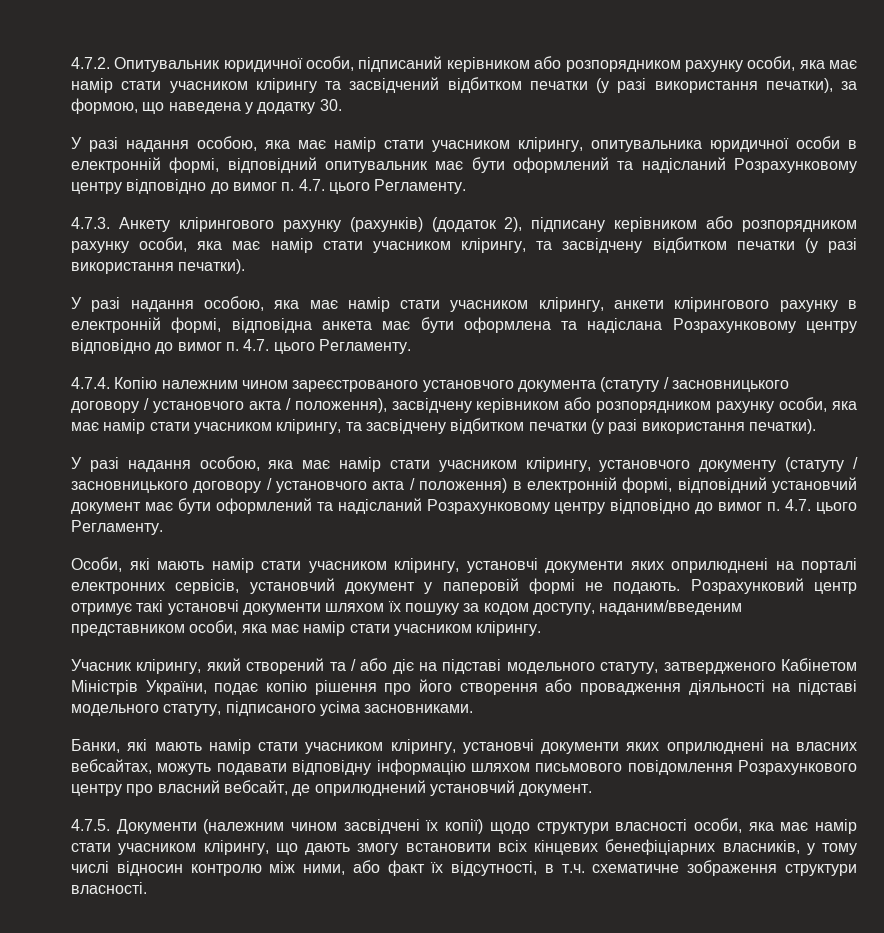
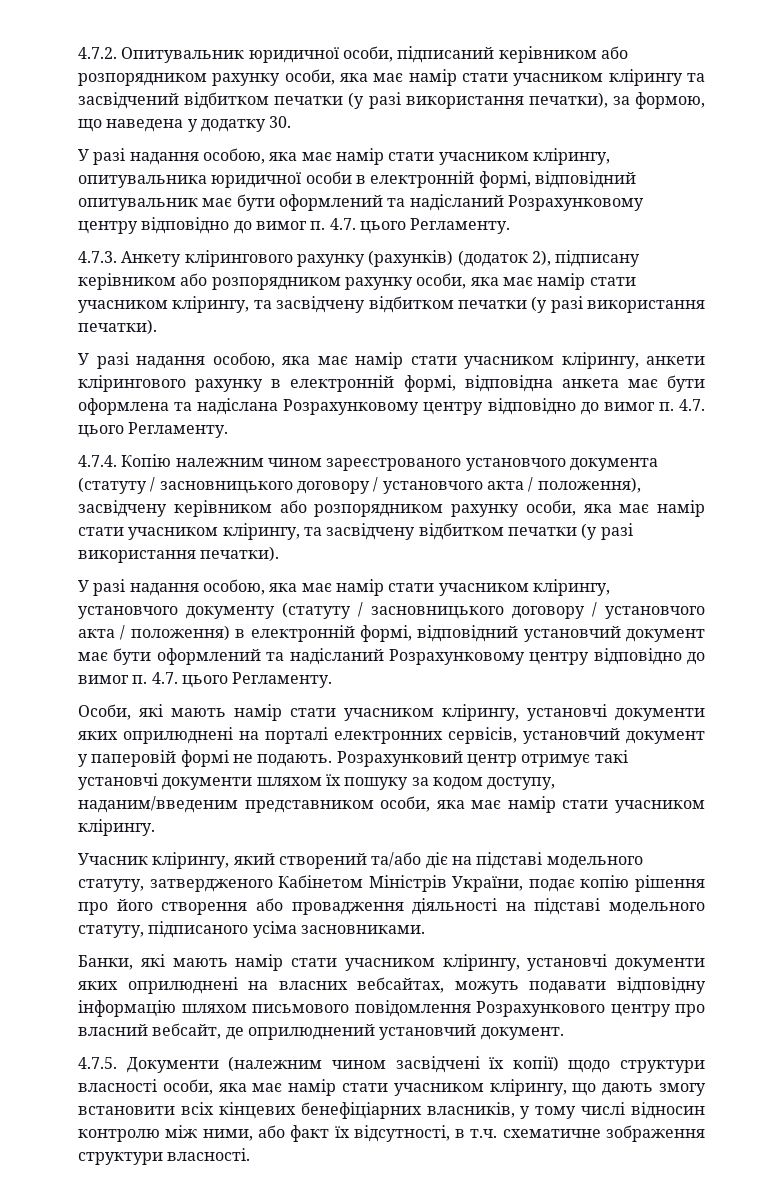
[329,658,388,671] та / або -> [371,852,422,867] та/або

